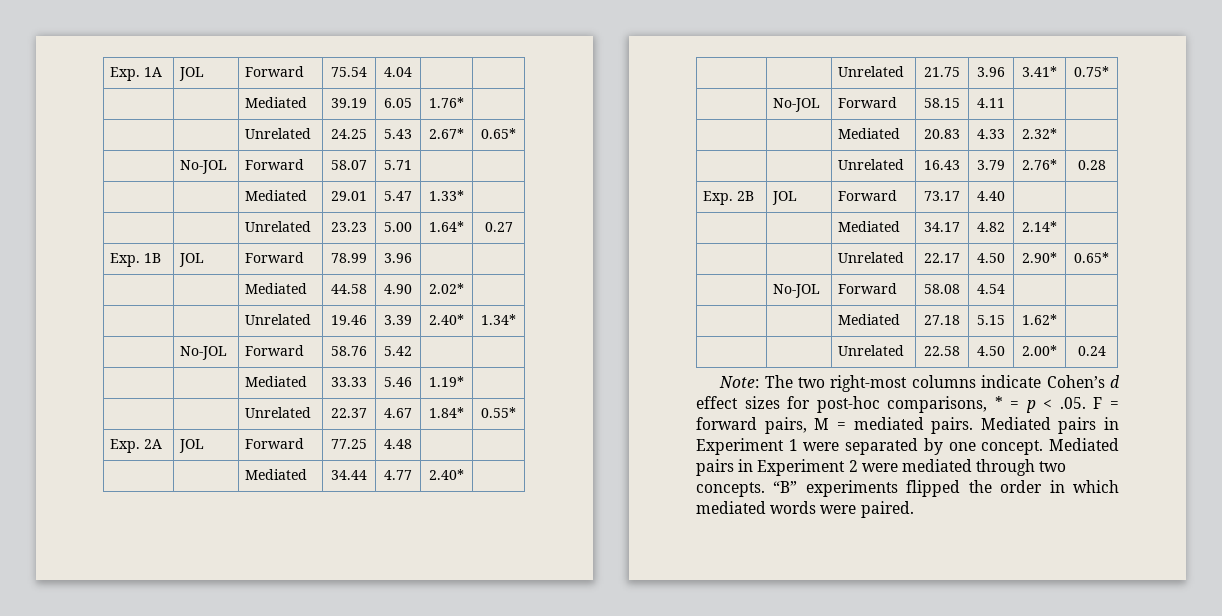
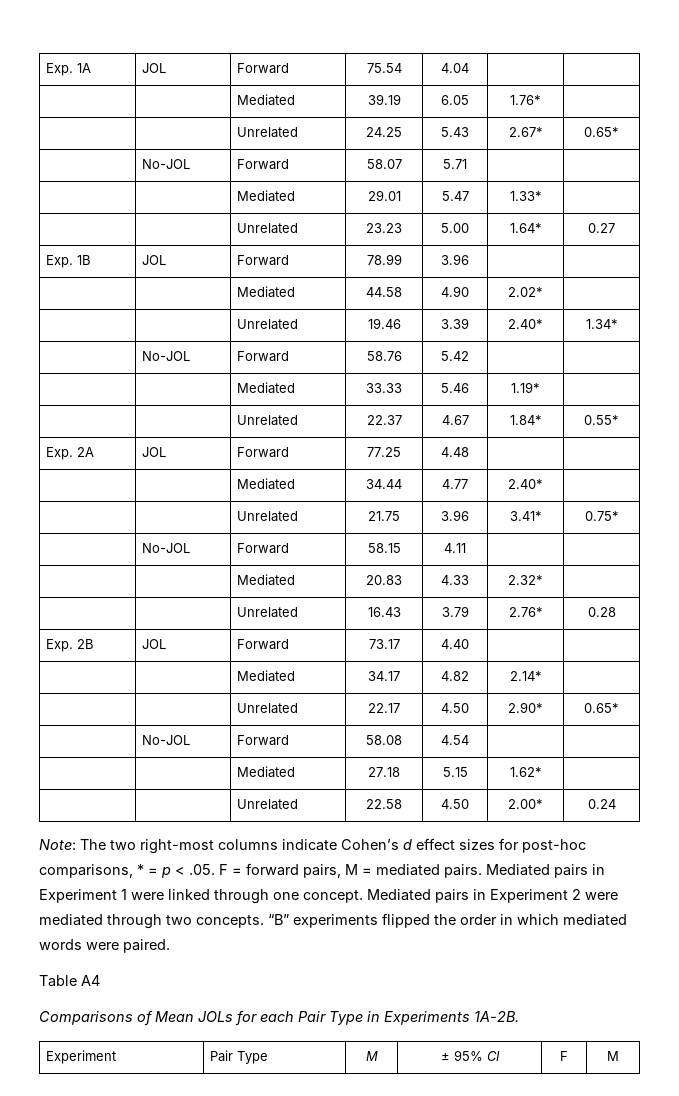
[845,438,943,455] separated by -> [168,889,269,904] linked through
(914, 509) none -> [39,975,100,987] [39,1010,519,1026] [46,1050,117,1064] [210,1050,269,1064] [365,1051,378,1061] [440,1050,500,1061] [560,1051,568,1061] [607,1051,619,1061] // Table A4 // Comparisons of Mean JOLs for each Pair Type in Experiments 1A-2B. // Experiment | Pair Type | M | ± 95% CI | F | M

